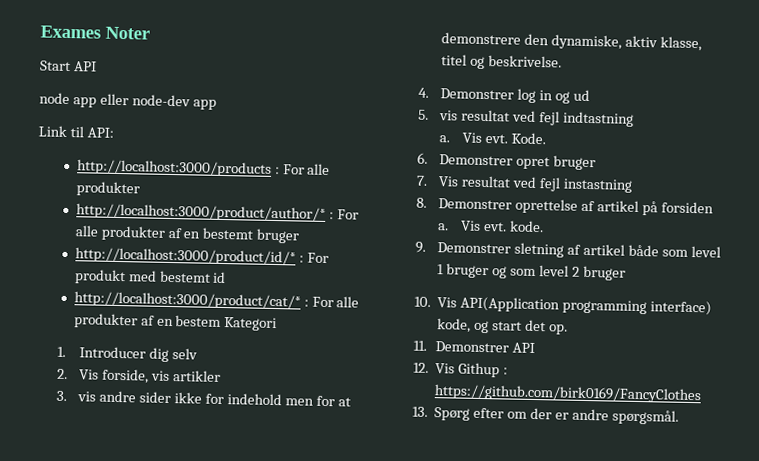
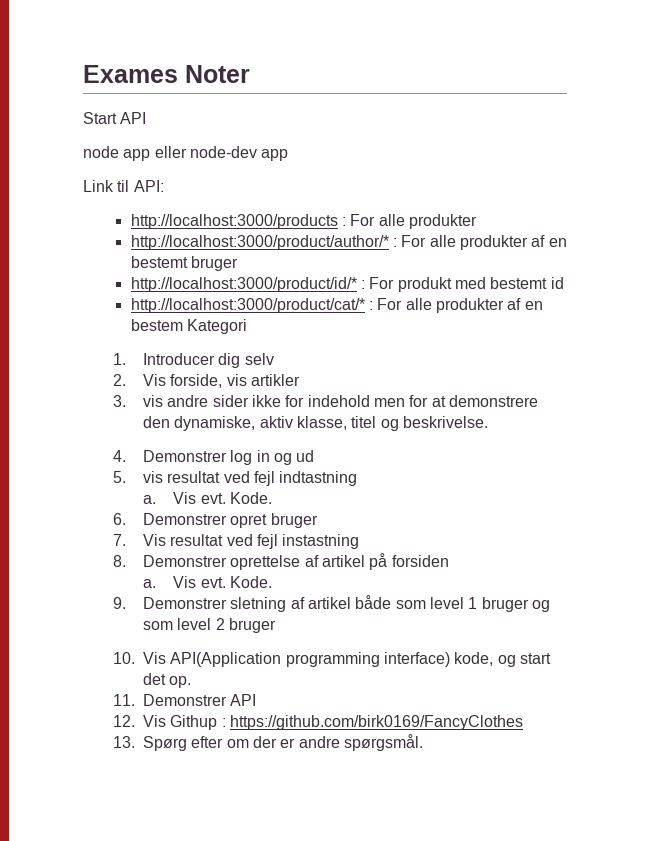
[509,220,544,233] kode. -> [229,576,272,588] Kode.

